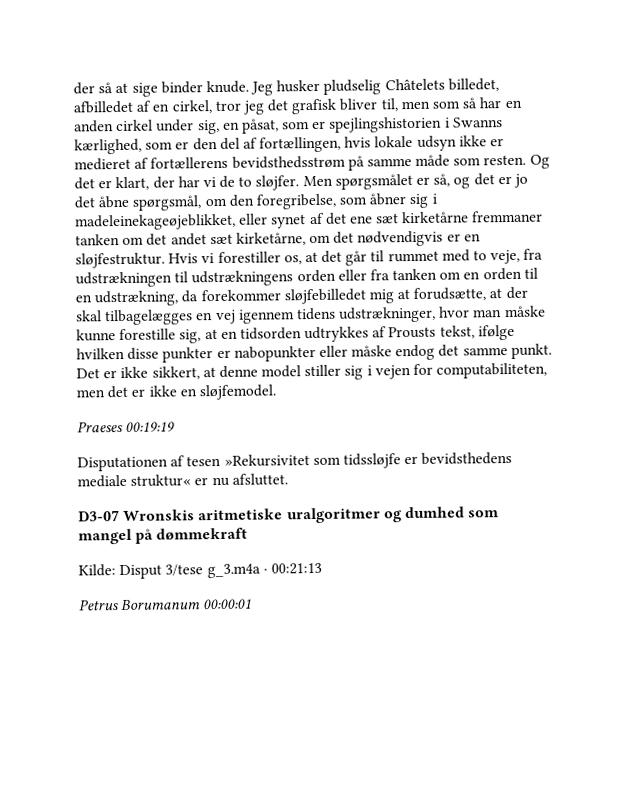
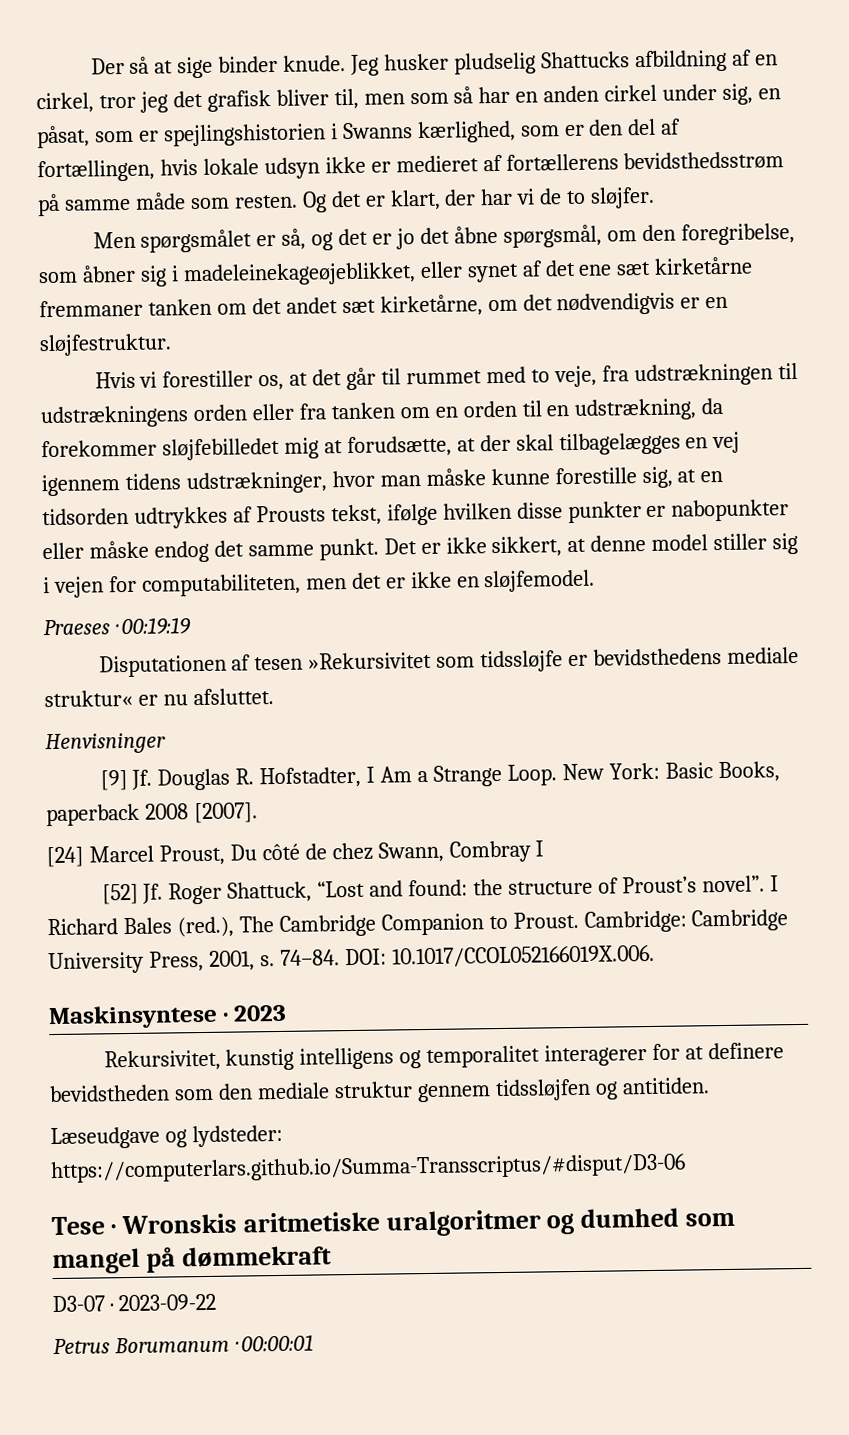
[73,82,95,95] der -> [90,57,125,75] Der
[384,78,499,92] [73,100,133,114] Châtelets billedet, afbilledet -> [540,49,727,73] Shattucks afbildning
(300, 183) none -> (656, 197) //
(165, 260) none -> (172, 345) //
(123, 426) none -> [114,624,119,635] ·
[78,510,120,522] D3-07 -> [45,732,166,755] [99,761,780,791] [46,802,258,827] [46,840,545,868] [101,875,779,905] [47,909,789,938] [48,944,655,975] [48,1004,288,1030] [103,1042,785,1072] [49,1077,710,1103] [50,1124,283,1150] [50,1153,686,1184] [51,1216,116,1236] Henvisninger // [9] Jf. Douglas R. Hofstadter, I Am a Strange Loop. New York: Basic Books, paperback 2008 [2007]. // [24] Marcel Proust, Du côté de chez Swann, Combray I // [52] Jf. Roger Shattuck, “Lost and found: the structure of Proust’s novel”. I Richard Bales (red.), The Cambridge Companion to Proust. Cambridge: Cambridge University Press, 2001, s. 74–84. DOI: 10.1017/CCOL052166019X.006. // Maskinsyntese · 2023 // Rekursivitet, kunstig intelligens og temporalitet interagerer for at definere bevidstheden som den mediale struktur gennem tidssløjfen og antitiden. // Læseudgave og lydsteder: https://computerlars.github.io/Summa-Transscriptus/#disput/D3-06 // Tese ·
[78,562,322,580] Kilde: Disput 3/tese g_3.m4a · 00:21:13 -> [52,1293,216,1313] D3-07 · 2023-09-22
(202, 605) none -> [234,1341,239,1352] ·

